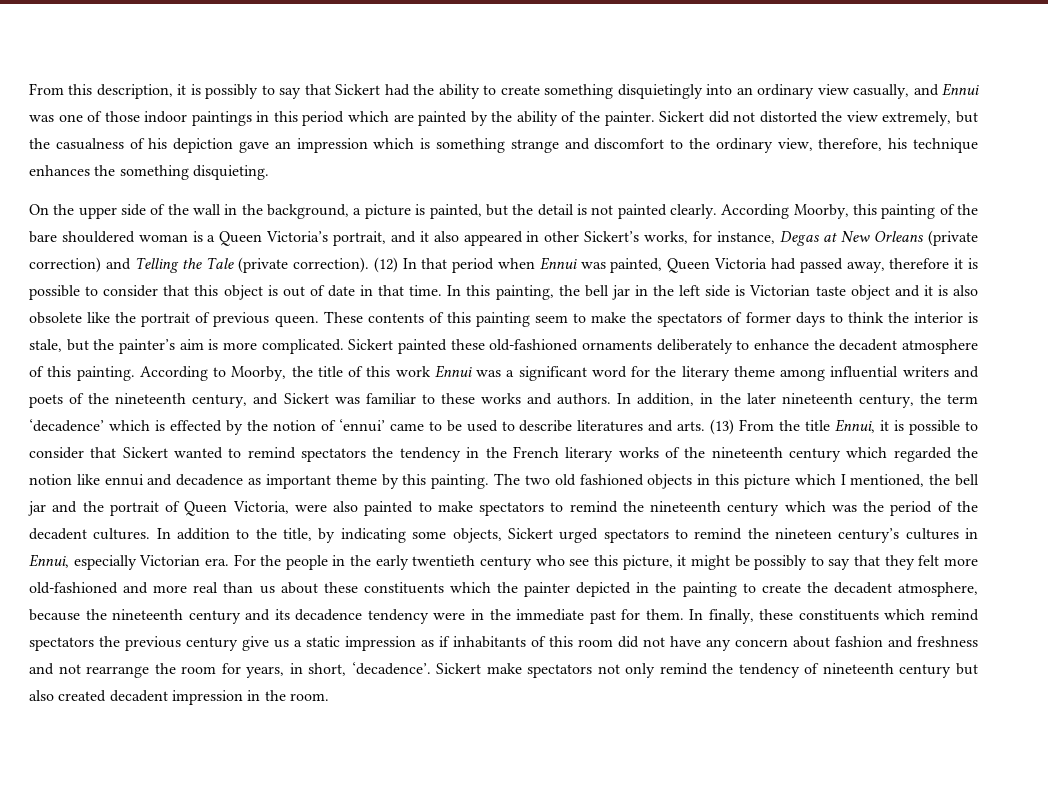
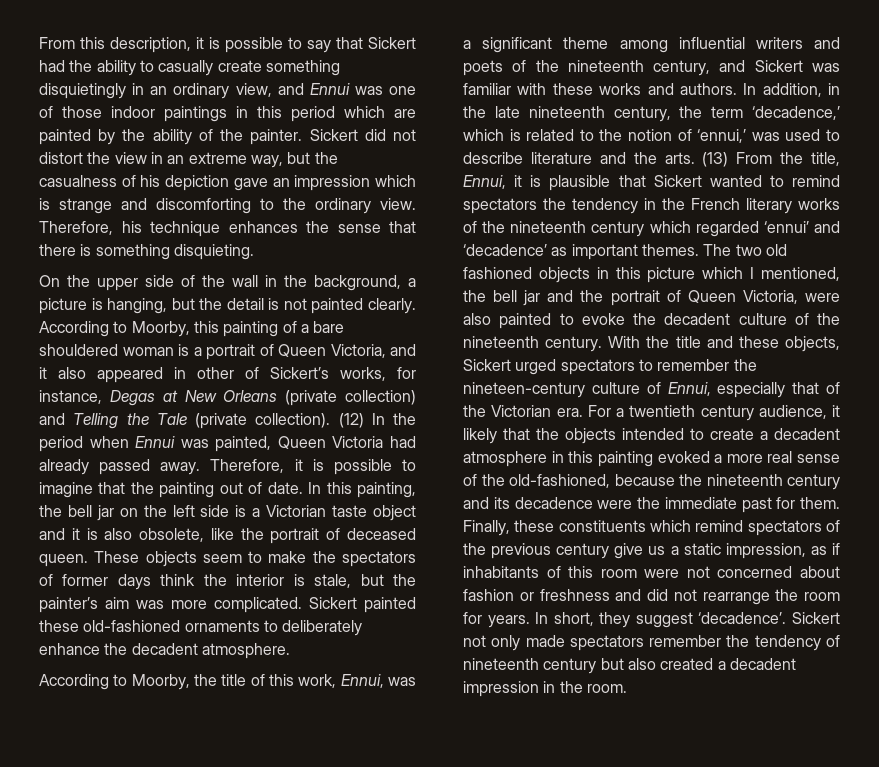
[205,84,259,99] possibly -> [225,37,283,53] possible
(497, 90) none -> [158,60,214,76] casually
[706,84,733,95] into -> [132,83,145,95] in
[817,84,910,99] view casually, -> [235,83,272,97] view,
[759,111,818,123] distorted -> [39,152,83,164] distort
[882,111,952,126] extremely, -> [150,152,283,168] in an extreme way,
[436,138,506,153] something -> (50, 204) none
[594,138,665,150] discomfort -> [156,198,251,214] discomforting
[777,138,883,151] view, therefore, -> [380,198,416,210] [39,221,113,235] view. Therefore,
(116, 170) none -> [337,221,416,233] [39,244,92,256] sense that there is
[429,204,482,219] painted, -> [107,298,168,314] hanging,
(790, 211) none -> [113,321,128,333] to
[956,204,978,215] the -> [300,324,309,333] a
[219,231,387,246] Queen Victoria’s portrait, -> [206,344,386,360] portrait of Queen Victoria,
(580, 236) none -> [245,367,259,379] of
[29,257,101,273] correction) -> [345,390,416,405] collection)
[292,257,369,273] correction). -> [255,413,331,428] collection).
[421,258,448,269] that -> [393,413,416,425] the
[799,258,979,273] [29,285,443,300] passed away, therefore it is possible to consider that this object is out of date in that time. -> [39,459,417,475] [39,482,303,498] already passed away. Therefore, it is possible to imagine that the painting out of date.
[634,285,648,296] in -> [119,508,138,517] on
(746, 290) none -> [252,508,261,517] a
[29,312,82,324] obsolete -> [139,528,205,542] obsolete,
[213,312,270,327] previous -> [347,528,416,540] deceased
[367,312,530,327] contents of this painting -> [145,551,197,567] objects
[829,313,843,323] to -> (151, 582) none
[208,339,219,350] is -> [136,600,164,609] was
[656,339,750,354] deliberately to -> [263,620,363,636] to deliberately
[901,339,978,354] [29,366,135,381] atmosphere of this painting. -> [201,643,290,659] atmosphere. //
[395,365,472,378] work Ennui -> [298,674,384,688] work, Ennui,
[591,366,730,381] word for the literary -> (553, 45) none
[421,394,435,404] to -> [517,83,547,95] with
[746,393,776,404] later -> [494,106,520,118] late
[29,419,243,435] ‘decadence’ which is effected by -> [752,106,840,120] [463,129,594,141] ‘decadence,’ which is related to
[338,419,674,432] ‘ennui’ came to be used to describe literatures and -> [697,129,840,143] [463,152,657,164] ‘ennui,’ was used to describe literature and the
[805,420,831,431] title -> [811,152,840,166] title,
[909,420,978,435] [29,447,84,459] possible to consider -> [549,175,611,191] plausible
[957,447,979,458] [29,474,490,489] the notion like ennui and decadence as important theme by this painting. -> [763,221,840,233] [463,244,699,260] ‘ennui’ and ‘decadence’ as important themes.
[437,501,978,516] [29,528,447,543] make spectators to remind the nineteenth century which was the period of the decadent cultures. In addition to the title, by indicating some -> [581,313,840,325] [463,336,779,352] evoke the decadent culture of the nineteenth century. With the title and these
[694,528,979,543] [29,554,978,570] [29,582,979,597] remind the nineteen century’s cultures in Ennui, especially Victorian era. For the people in the early twentieth century who see this picture, it might be possibly to say that they felt more old-fashioned and more real than us about these constituents which the painter depicted in the painting to create the decadent atmosphere, -> [657,359,757,371] [463,382,840,398] [463,405,840,421] [463,428,840,444] [463,451,840,467] [463,474,610,488] remember the nineteen-century culture of Ennui, especially that of the Victorian era. For a twentieth century audience, it likely that the objects intended to create a decadent atmosphere in this painting evoked a more real sense of the old-fashioned,
[367,609,484,624] tendency were in -> [597,500,633,509] were
[689,609,754,624] In finally, -> [463,520,510,536] Finally,
(94, 644) none -> [826,520,840,532] of
[345,636,416,651] impression -> [725,543,806,559] impression,
[618,636,788,651] did not have any concern -> [644,566,793,578] were not concerned
[888,636,913,648] and -> [519,592,534,601] or
(54, 669) none -> [647,589,668,601] did
[246,662,708,678] years, in short, ‘decadence’. Sickert make spectators not only remind -> [487,612,840,628] [463,635,722,651] years. In short, they suggest ‘decadence’. Sickert not only made spectators remember
(107, 696) none -> [717,661,726,670] a

